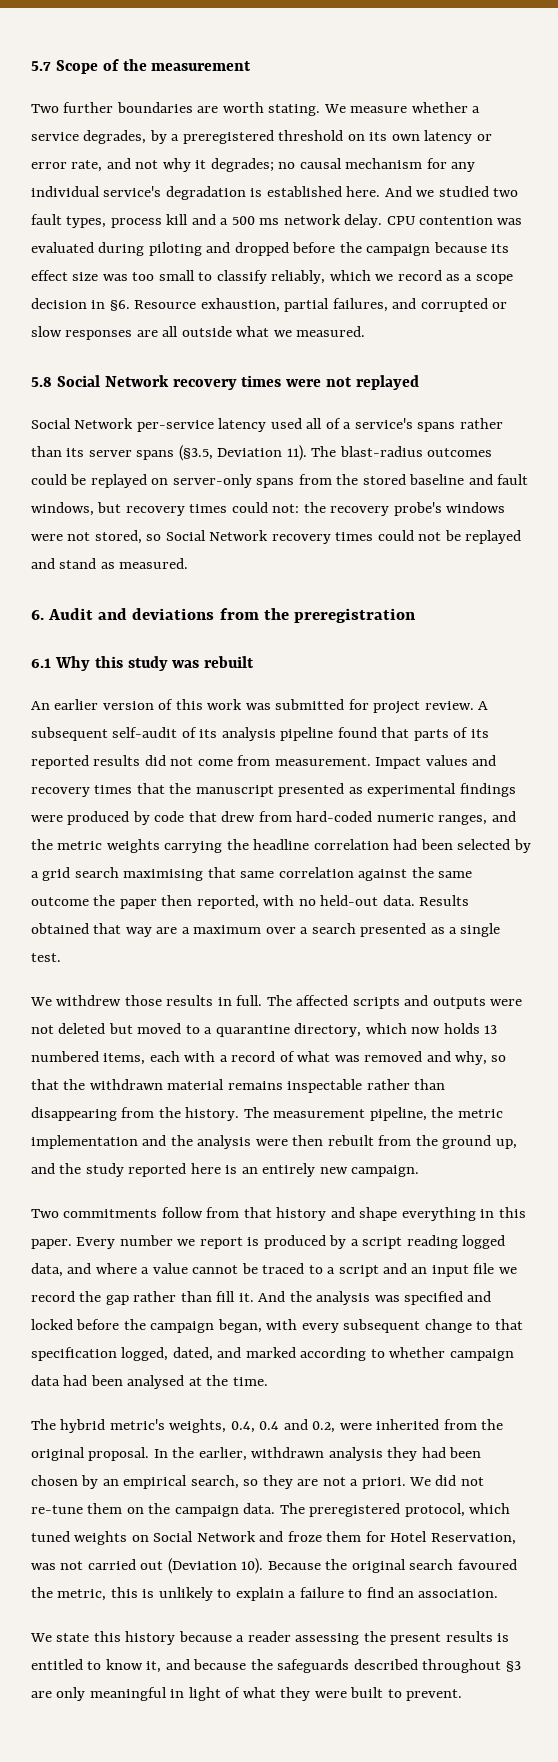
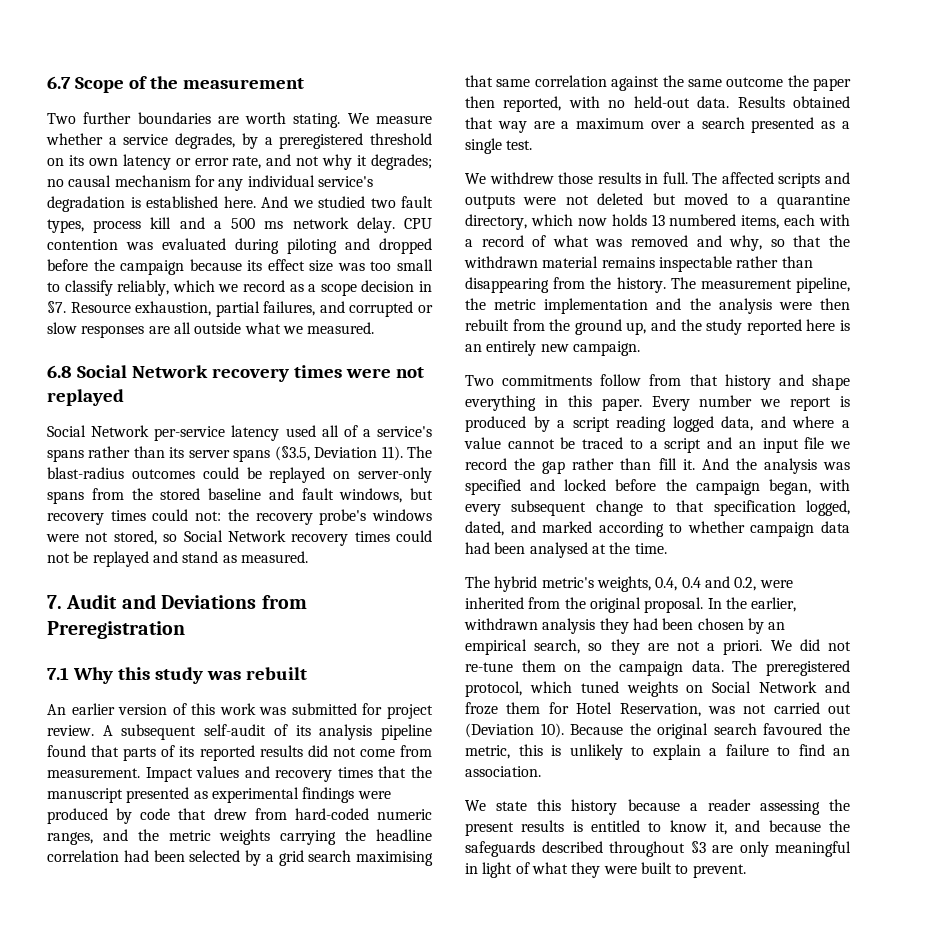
[31,61,51,71] 5.7 -> [47,76,71,89] 6.7
[109,300,130,311] §6. -> [47,301,66,313] §7.
[31,377,52,387] 5.8 -> [47,365,72,378] 6.8
[31,610,44,620] 6. -> [47,595,62,609] 7.
[132,608,416,623] [31,658,51,668] deviations from the preregistration // 6.1 -> [161,595,307,609] [47,621,185,639] [47,667,69,680] Deviations from Preregistration // 7.1

